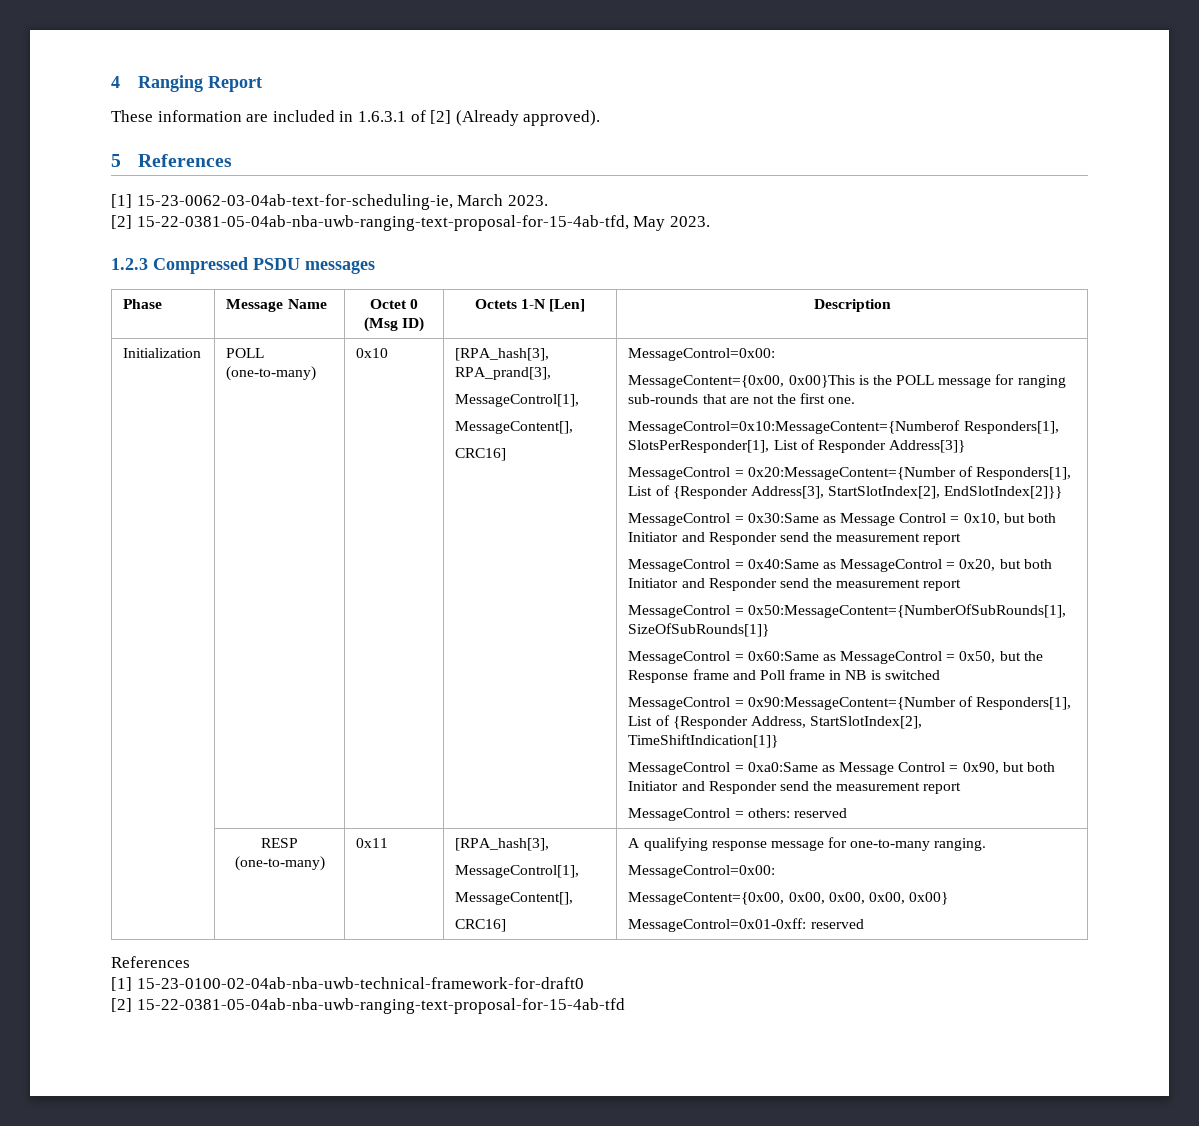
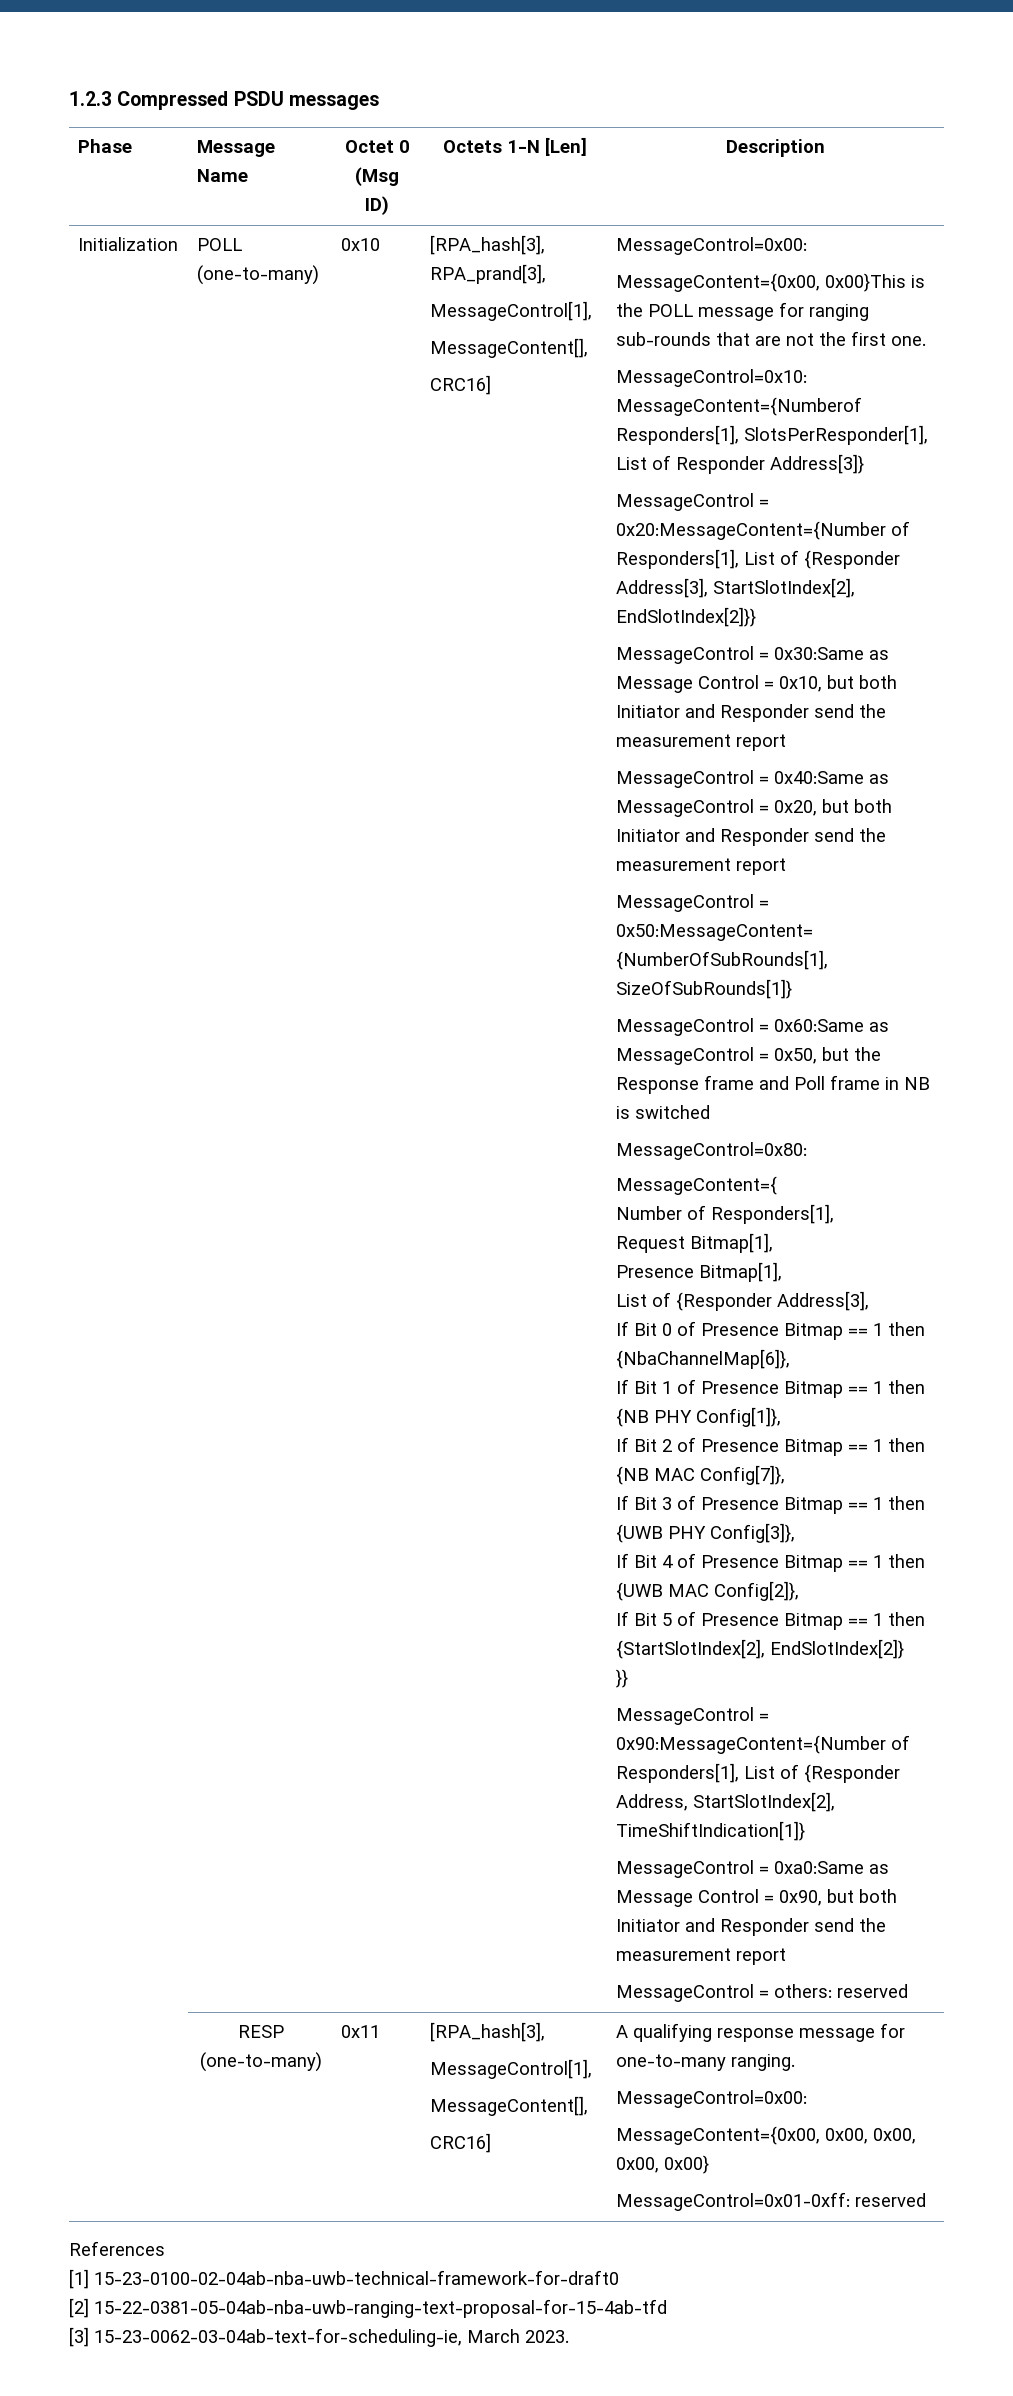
[111,75,262,92] [111,110,601,126] [111,154,232,167] [111,194,548,210] [111,215,710,231] 4 Ranging Report // These information are included in 1.6.3.1 of [2] (Already approved). // 5 References // [1] 15-23-0062-03-04ab-text-for-scheduling-ie, March 2023. // [2] 15-22-0381-05-04ab-nba-uwb-ranging-text-proposal-for-15-4ab-tfd, May 2023. // -> (69, 98) none
(940, 675) none -> [616,1142,808,1160] [616,1176,778,1195] [616,1204,835,1224] [616,1233,774,1253] [616,1262,783,1282] [616,1291,870,1311] [616,1321,926,1340] [616,1349,791,1369] [616,1379,926,1398] [616,1407,782,1427] [616,1437,926,1456] [616,1465,786,1485] [616,1495,926,1514] [616,1523,796,1543] [616,1553,926,1572] [616,1581,800,1601] [616,1611,926,1630] [616,1639,905,1659] [616,1669,629,1688] // MessageControl=0x80: // MessageContent={ // Number of Responders[1], // Request Bitmap[1], // Presence Bitmap[1], // List of {Responder Address[3], // If Bit 0 of Presence Bitmap == 1 then {NbaChannelMap[6]}, // If Bit 1 of Presence Bitmap == 1 then {NB PHY Config[1]}, // If Bit 2 of Presence Bitmap == 1 then {NB MAC Config[7]}, // If Bit 3 of Presence Bitmap == 1 then {UWB PHY Config[3]}, // If Bit 4 of Presence Bitmap == 1 then {UWB MAC Config[2]}, // If Bit 5 of Presence Bitmap == 1 then {StartSlotIndex[2], EndSlotIndex[2]} // }}
(625, 1006) none -> [69,2327,569,2347] // [3] 15-23-0062-03-04ab-text-for-scheduling-ie, March 2023.

